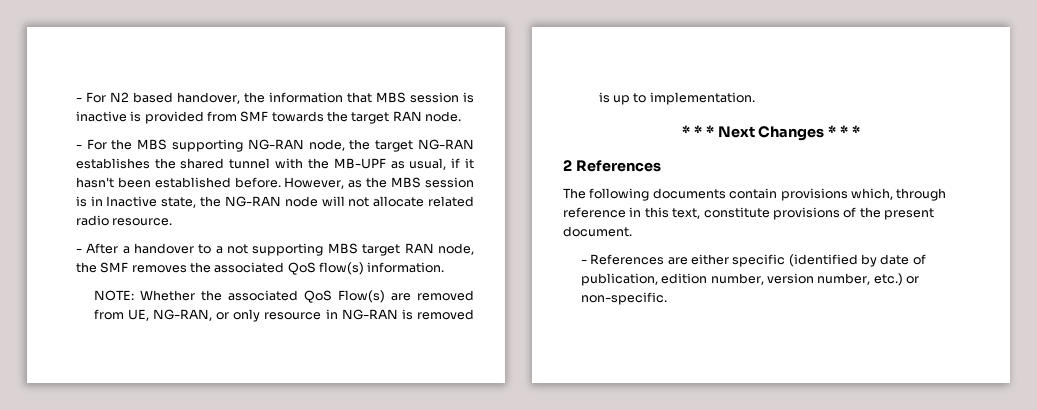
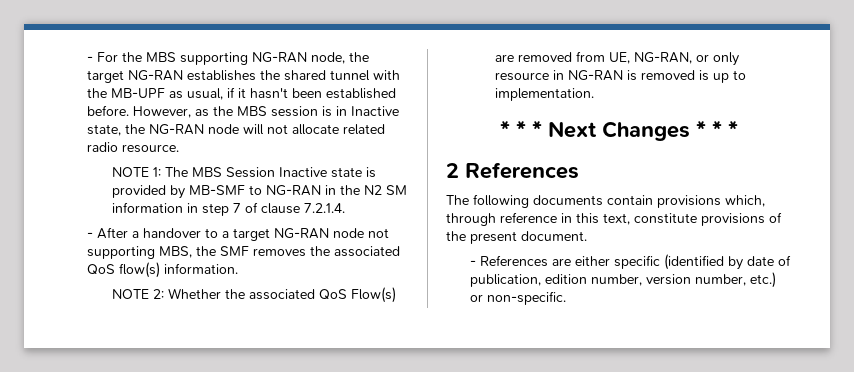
[75,92,474,104] [75,111,462,124] [75,139,107,150] - For N2 based handover, the information that MBS session is inactive is provided from SMF towards the target RAN node. // - For -> [87,52,119,62] - For
(173, 222) none -> [111,167,376,178] [111,185,407,199] [111,202,345,216] // NOTE 1: The MBS Session Inactive state is provided by MB-SMF to NG-RAN in the N2 SM information in step 7 of clause 7.2.1.4.
[227,243,475,256] not supporting MBS target RAN node, -> [233,228,390,241] [87,246,193,259] target NG-RAN node not supporting MBS,
[93,290,134,301] NOTE: -> [111,289,164,299] NOTE 2:

